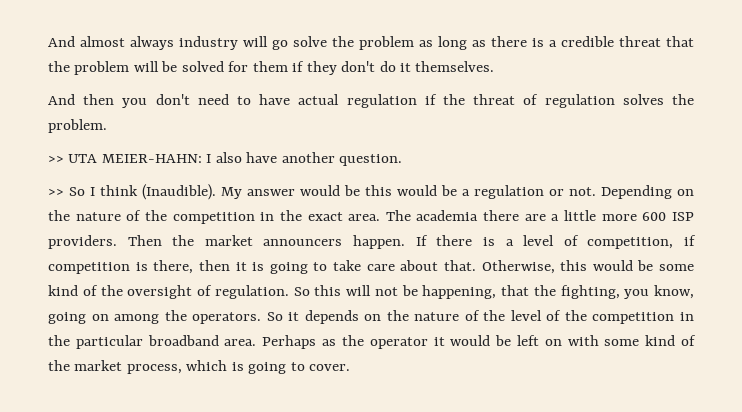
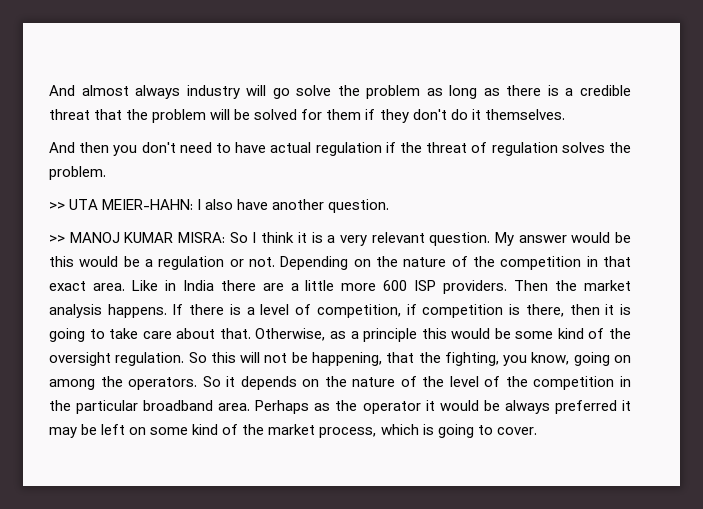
[69,184,216,200] So I think (Inaudible). -> [69,232,491,246] MANOJ KUMAR MISRA: So I think it is a very relevant question.
[279,210,302,221] the -> [603,256,631,267] that
[385,210,479,221] The academia -> [131,280,214,291] Like in India
[263,235,406,249] announcers happen. -> [49,304,167,318] analysis happens.
(555, 267) none -> [329,328,418,342] as a principle
[197,285,212,296] of -> (111, 359) none
(512, 340) none -> [504,400,632,414] [49,424,98,438] always preferred it may be
[567,335,599,346] with -> (147, 431) none

